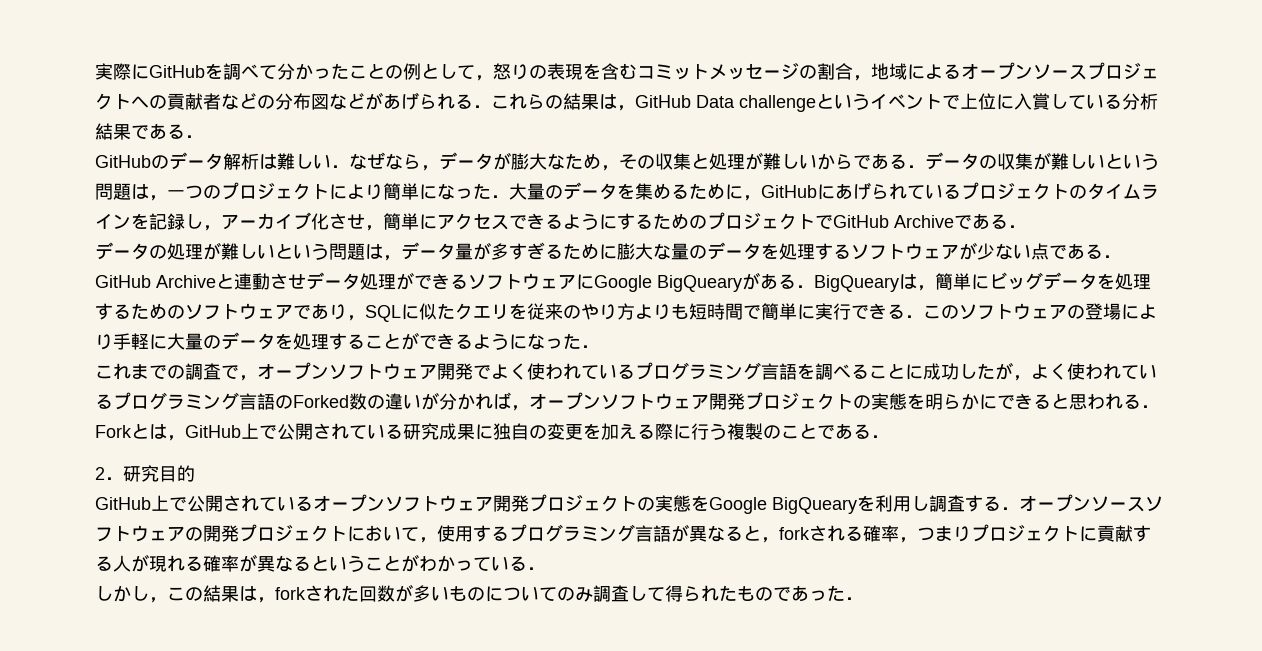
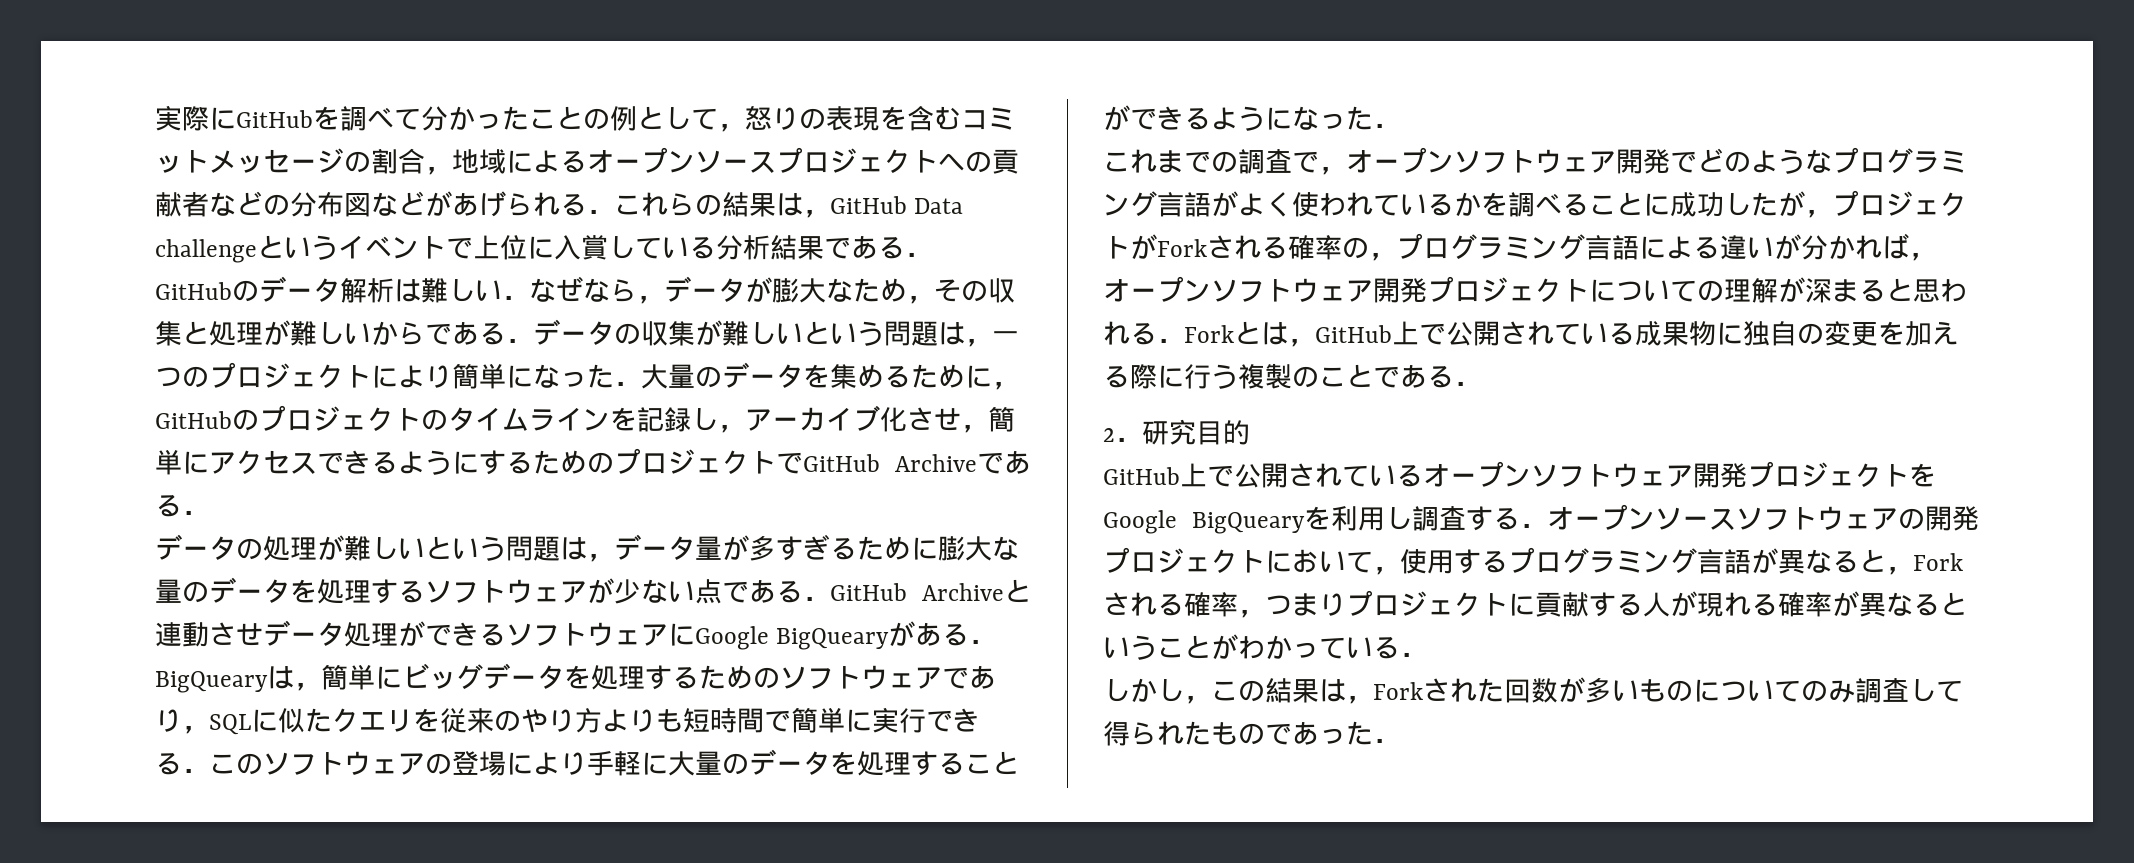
[817,182,961,200] にあげられている -> [232,409,259,431] の
[491,362,797,380] よく使われているプログラミング言語 -> [1697,147,1967,174] [1103,191,1481,217] どのようなプログラミング言語がよく使われているか
[1031,363,1157,380] [95,392,385,410] よく使われているプログラミング言語のForked数の -> [1832,190,1967,216] [1103,233,1720,261] プロジェクトがForkされる確率の，プログラミング言語による
[853,393,1033,410] の実態を明らかにでき -> [1589,277,1859,303] についての理解が深ま
[403,423,475,440] 研究成果 -> [1635,321,1716,346] 成果物
[637,495,691,512] の実態 -> (1909, 475) none
[779,527,810,540] fork -> [1913,553,1963,571] Fork
[275,587,306,600] fork -> [1373,682,1423,700] Fork

